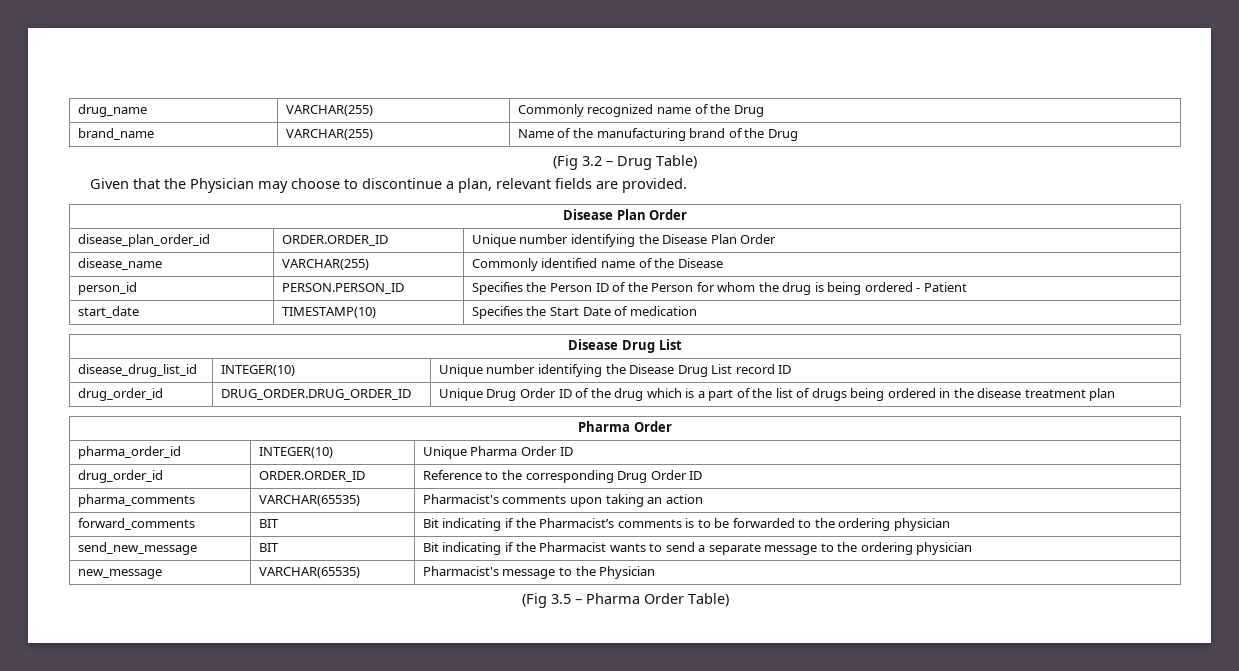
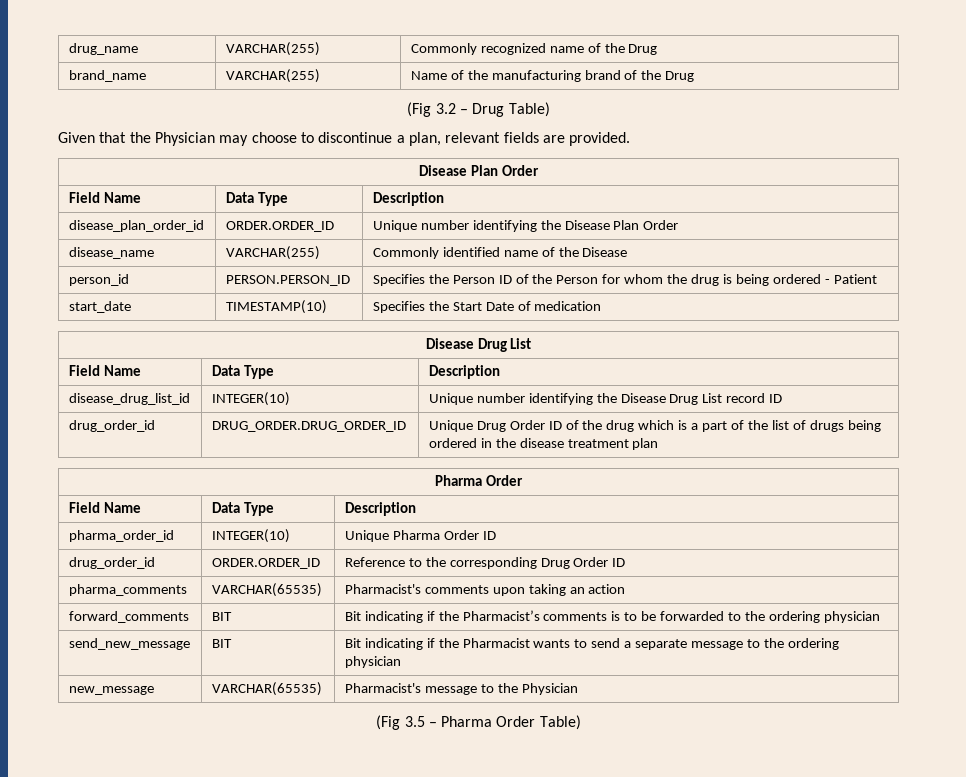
(688, 214) none -> [68,192,141,203] [225,192,288,206] [372,192,444,206] // Field Name | Data Type | Description
(682, 344) none -> [68,365,141,376] [211,365,274,379] [428,365,500,379] // Field Name | Data Type | Description
(672, 426) none -> [68,502,141,513] [211,502,274,516] [344,502,416,516] // Field Name | Data Type | Description

